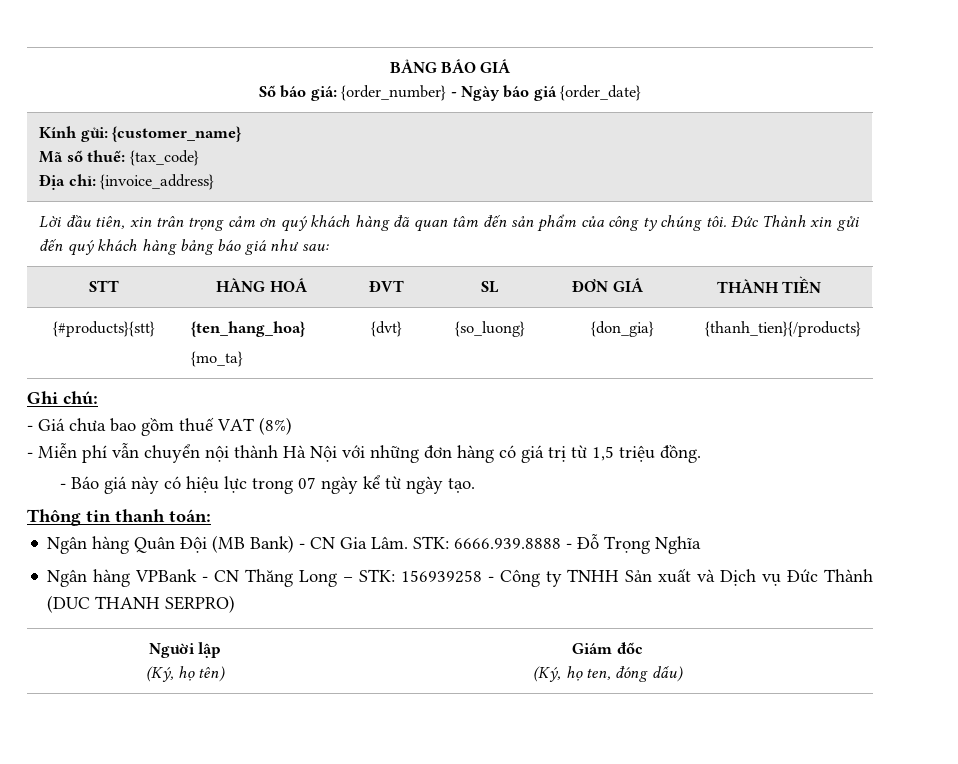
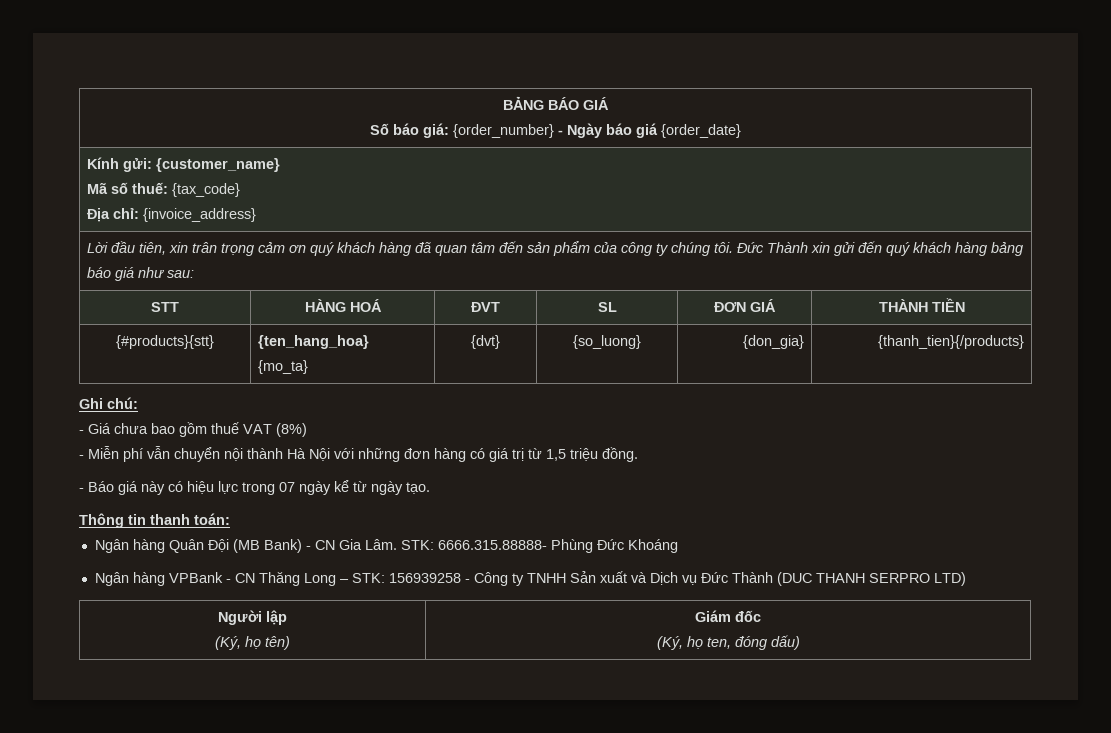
[454,534,702,554] 6666.939.8888 - Đỗ Trọng Nghĩa -> [437,539,678,553] 6666.315.88888- Phùng Đức Khoáng
[165,595,236,613] SERPRO) -> [868,572,966,586] SERPRO LTD)

